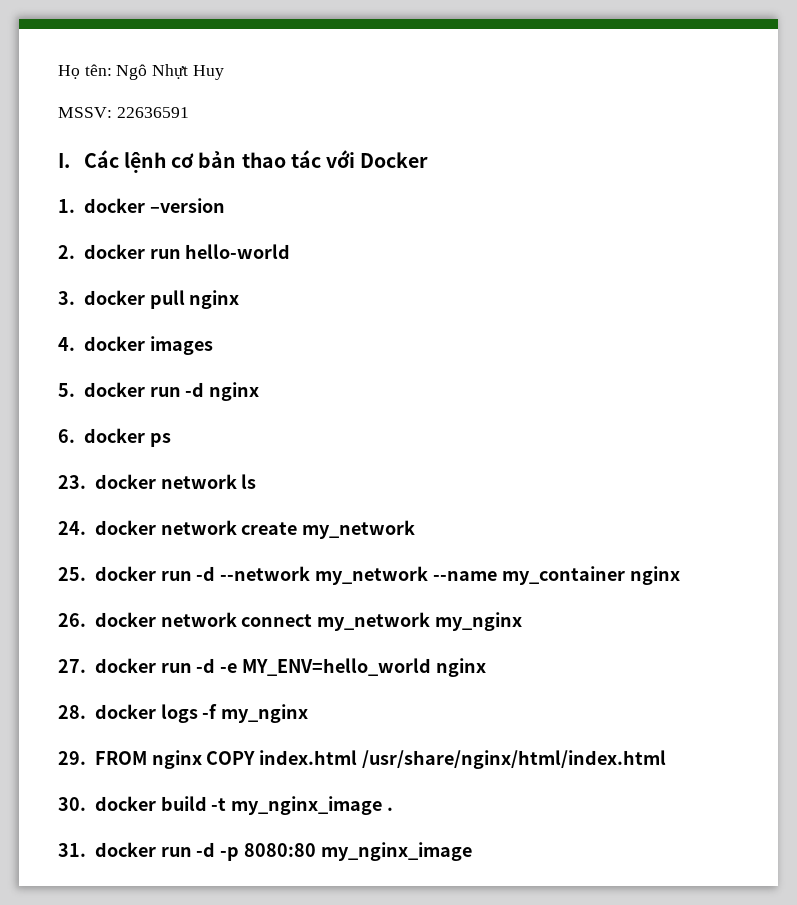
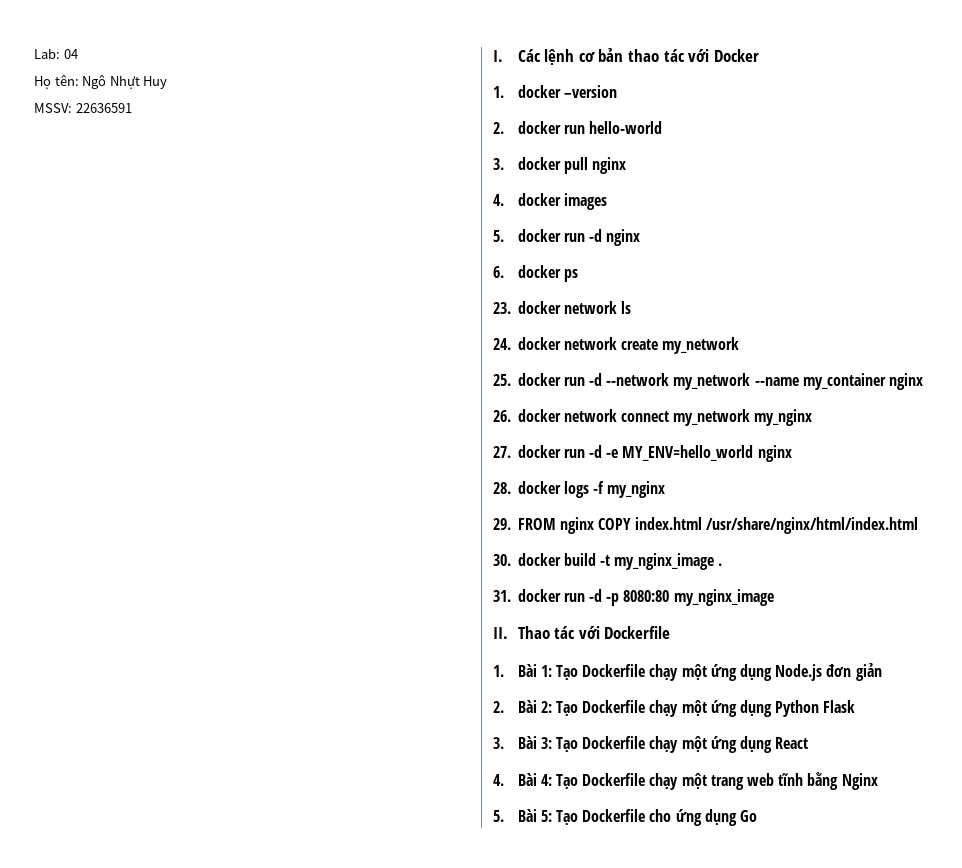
(58, 72) none -> [34,48,78,59] Lab: 04 //
(473, 851) none -> [493,626,671,639] [493,663,882,681] [493,700,856,717] [493,736,809,753] [493,772,878,790] [493,809,757,826] // II. Thao tác với Dockerfile // 1. Bài 1: Tạo Dockerfile chạy một ứng dụng Node.js đơn giản // 2. Bài 2: Tạo Dockerfile chạy một ứng dụng Python Flask // 3. Bài 3: Tạo Dockerfile chạy một ứng dụng React // 4. Bài 4: Tạo Dockerfile chạy một trang web tĩnh bằng Nginx // 5. Bài 5: Tạo Dockerfile cho ứng dụng Go

